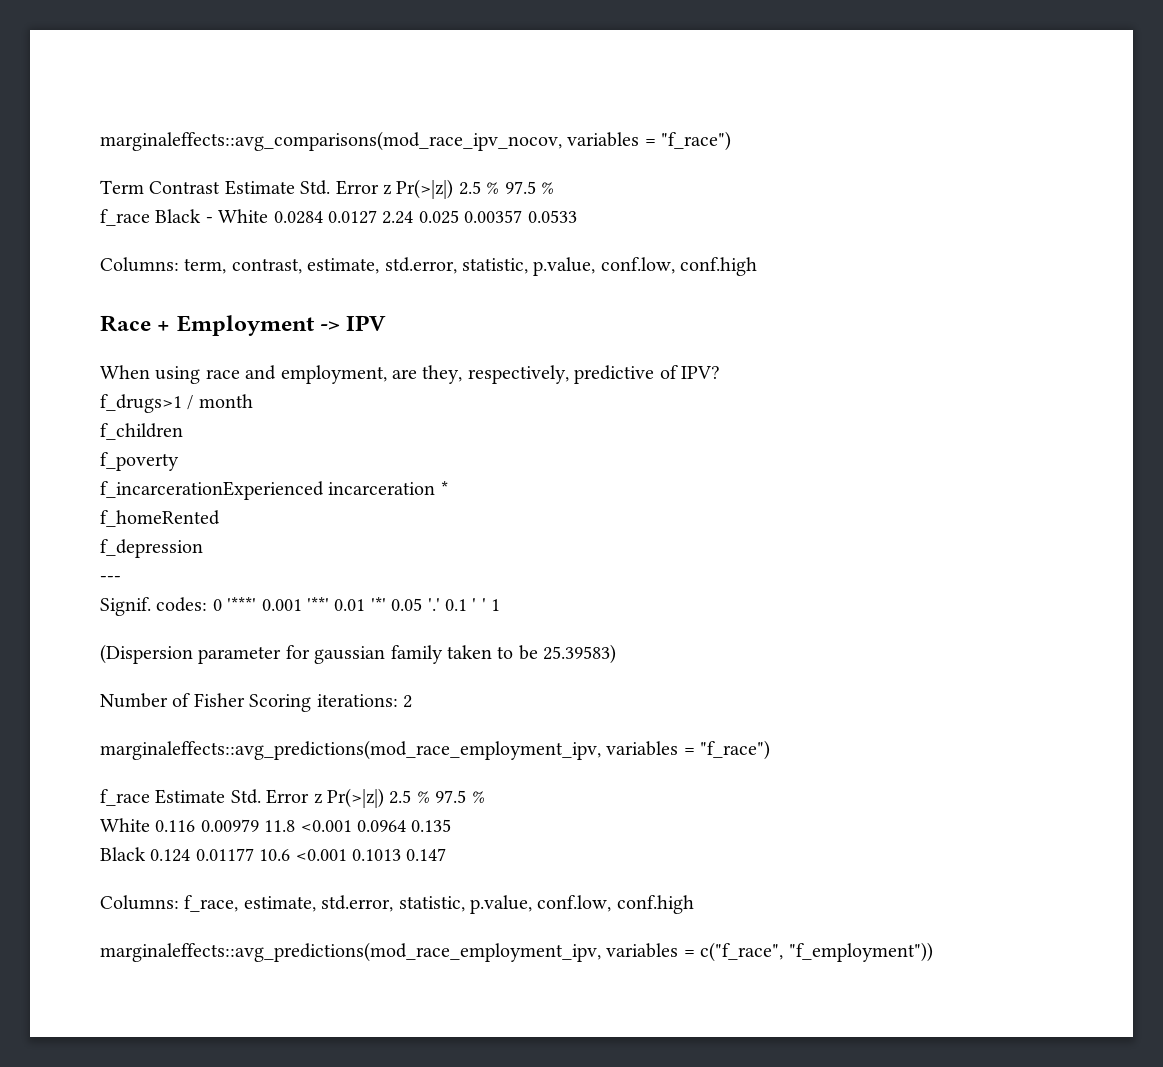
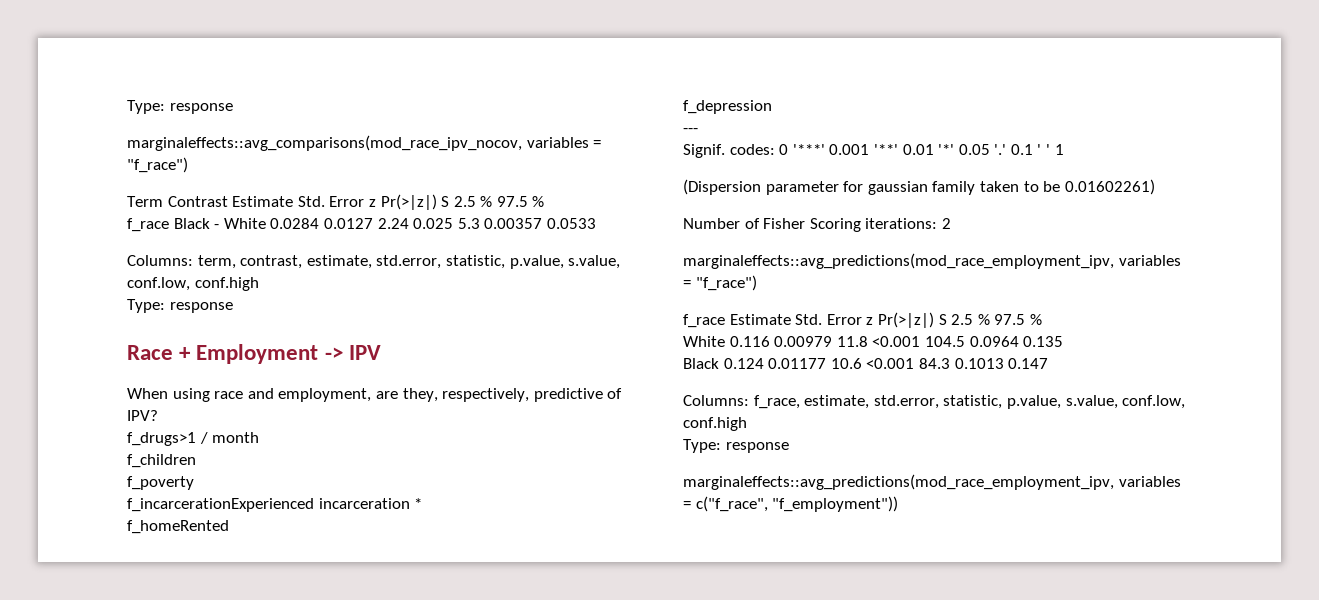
(100, 141) none -> [127,100,233,114] Type: response //
(454, 189) none -> [441,196,450,207] S
(459, 217) none -> [457,218,480,229] 5.3
[600,257,758,276] conf.low, conf.high -> [568,255,621,269] [127,277,259,291] [127,299,233,313] s.value, conf.low, conf.high // Type: response
[543,644,617,664] 25.39583) -> [1064,179,1155,195] 0.01602261)
(384, 798) none -> [938,314,947,325] S
(352, 826) none -> [924,336,965,347] 104.5
(347, 855) none -> [918,358,950,369] 84.3
[537,895,694,914] conf.low, conf.high -> [1065,395,1186,409] [683,417,747,431] [683,439,789,453] s.value, conf.low, conf.high // Type: response

